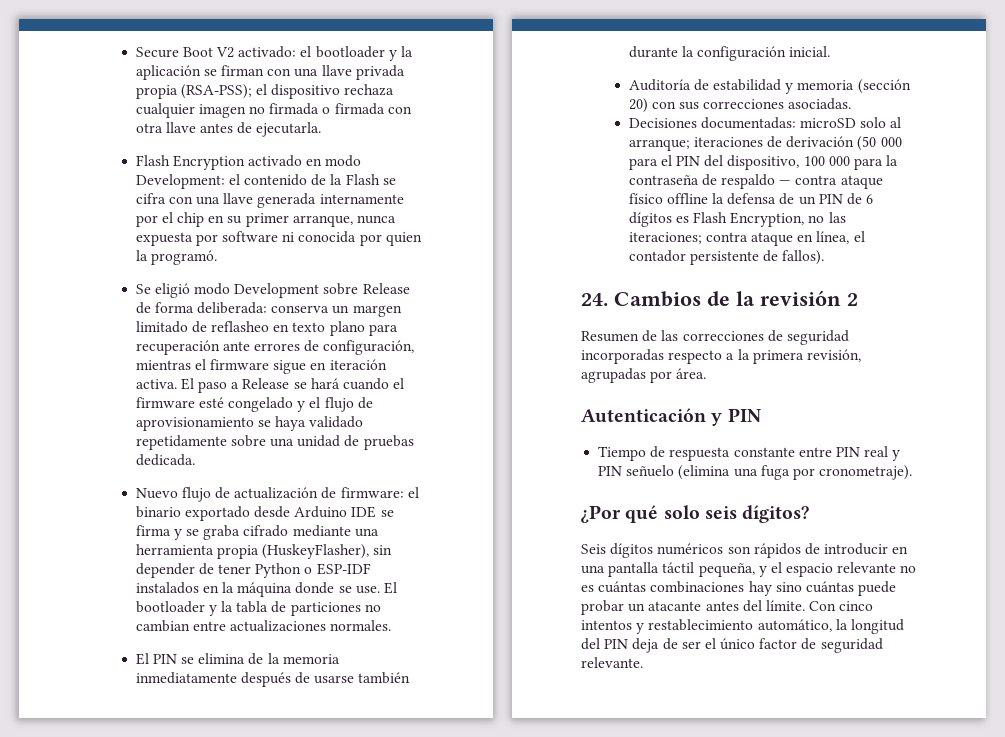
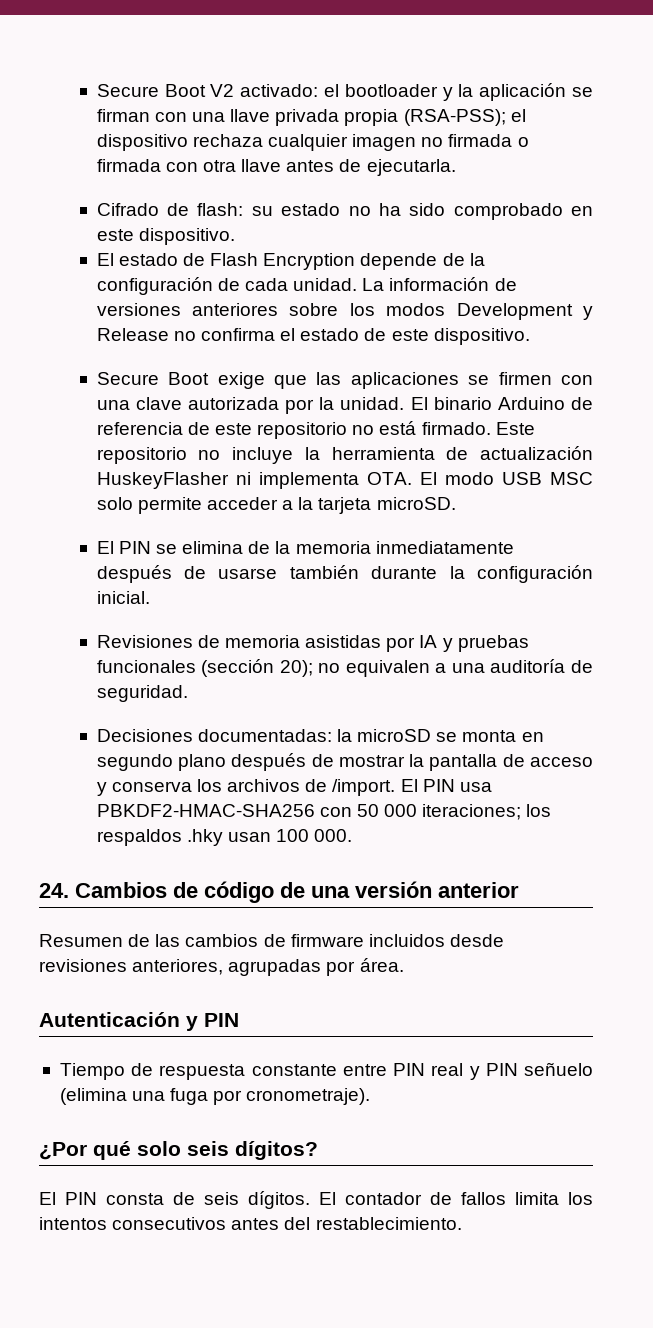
[135,155,362,170] [135,174,396,189] [135,193,404,208] [135,212,396,227] [135,231,422,246] [135,250,217,265] [135,283,410,298] [135,302,402,317] [135,321,398,336] [135,340,415,355] [135,359,387,374] [135,378,405,393] [135,397,373,412] [135,416,364,431] [135,435,414,450] [135,454,195,466] [135,487,419,502] [135,506,394,521] [135,525,379,540] [135,544,393,559] [135,563,371,578] [135,582,397,597] [135,601,381,616] [135,620,392,632] Flash Encryption activado en modo Development: el contenido de la Flash se cifra con una llave generada internamente por el chip en su primer arranque, nunca expuesta por software ni conocida por quien la programó. // Se eligió modo Development sobre Release de forma deliberada: conserva un margen limitado de reflasheo en texto plano para recuperación ante errores de configuración, mientras el firmware sigue en iteración activa. El paso a Release se hará cuando el firmware esté congelado y el flujo de aprovisionamiento se haya validado repetidamente sobre una unidad de pruebas dedicada. // Nuevo flujo de actualización de firmware: el binario exportado desde Arduino IDE se firma y se graba cifrado mediante una herramienta propia (HuskeyFlasher), sin depender de tener Python o ESP-IDF instalados en la máquina donde se use. El bootloader y la tabla de particiones no cambian entre actualizaciones normales. -> [96,203,593,220] [96,228,235,245] [96,253,485,270] [96,277,517,295] [96,303,593,320] [96,328,530,345] [96,372,593,389] [96,397,594,414] [96,421,535,439] [96,446,594,464] [96,472,593,489] [96,497,456,514] Cifrado de flash: su estado no ha sido comprobado en este dispositivo. // El estado de Flash Encryption depende de la configuración de cada unidad. La información de versiones anteriores sobre los modos Development y Release no confirma el estado de este dispositivo. // Secure Boot exige que las aplicaciones se firmen con una clave autorizada por la unidad. El binario Arduino de referencia de este repositorio no está firmado. Este repositorio no incluye la herramienta de actualización HuskeyFlasher ni implementa OTA. El modo USB MSC solo permite acceder a la tarjeta microSD.
[628,79,911,94] [628,98,852,113] [628,117,902,129] [628,136,902,151] [628,155,899,170] [628,174,883,189] [628,193,874,205] [628,212,846,227] [628,231,865,246] [628,250,825,265] [581,290,858,307] [581,330,849,345] [581,349,861,364] Auditoría de estabilidad y memoria (sección 20) con sus correcciones asociadas. // Decisiones documentadas: microSD solo al arranque; iteraciones de derivación (50 000 para el PIN del dispositivo, 100 000 para la contraseña de respaldo — contra ataque físico offline la defensa de un PIN de 6 dígitos es Flash Encryption, no las iteraciones; contra ataque en línea, el contador persistente de fallos). // 24. Cambios de la revisión 2 // Resumen de las correcciones de seguridad incorporadas respecto a la primera revisión, -> [96,635,529,652] [96,659,593,677] [96,685,188,702] [96,729,544,742] [96,753,594,771] [96,779,492,796] [96,804,552,820] [96,829,353,846] [39,881,519,903] [39,934,504,947] [39,959,224,975] Revisiones de memoria asistidas por IA y pruebas funcionales (sección 20); no equivalen a una auditoría de seguridad. // Decisiones documentadas: la microSD se monta en segundo plano después de mostrar la pantalla de acceso y conserva los archivos de /import. El PIN usa PBKDF2-HMAC-SHA256 con 50 000 iteraciones; los respaldos .hky usan 100 000. // 24. Cambios de código de una versión anterior // Resumen de las cambios de firmware incluidos desde revisiones anteriores,
[581,543,909,558] [581,562,917,577] [581,581,897,596] [581,600,874,615] [581,619,904,634] [581,638,883,653] [581,657,643,668] Seis dígitos numéricos son rápidos de introducir en una pantalla táctil pequeña, y el espacio relevante no es cuántas combinaciones hay sino cuántas puede probar un atacante antes del límite. Con cinco intentos y restablecimiento automático, la longitud del PIN deja de ser el único factor de seguridad relevante. -> [39,1191,593,1209] [39,1217,462,1230] El PIN consta de seis dígitos. El contador de fallos limita los intentos consecutivos antes del restablecimiento.

